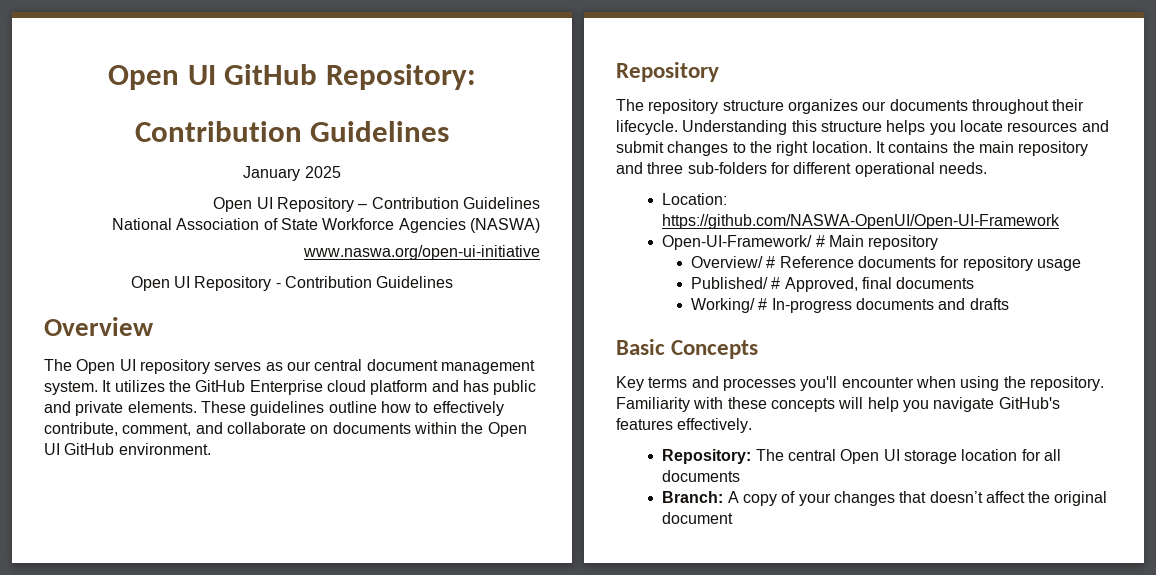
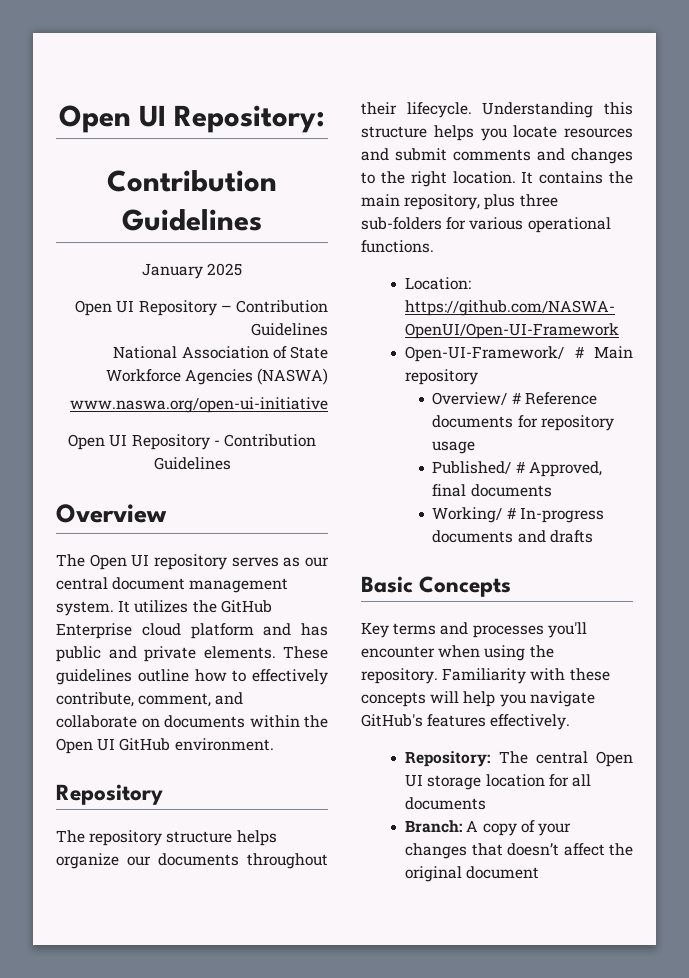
[108,64,318,90] Open UI GitHub -> [58,105,166,133] Open UI
[787,99,858,114] organizes -> [236,830,277,846] [56,853,119,869] helps organize
(664, 147) none -> [453,148,565,161] comments and
[1018,141,1089,156] [616,162,643,174] repository and -> [404,194,516,210] repository, plus
[793,162,987,177] different operational needs. -> [469,217,611,233] [361,240,434,253] various operational functions.

